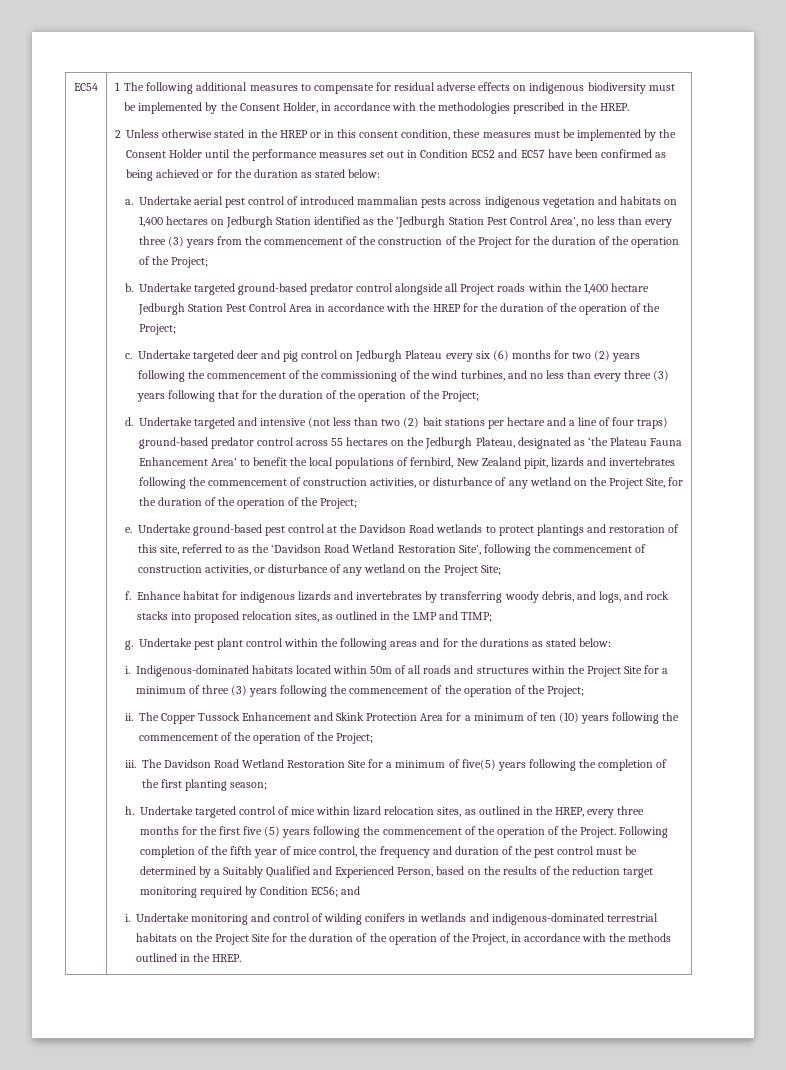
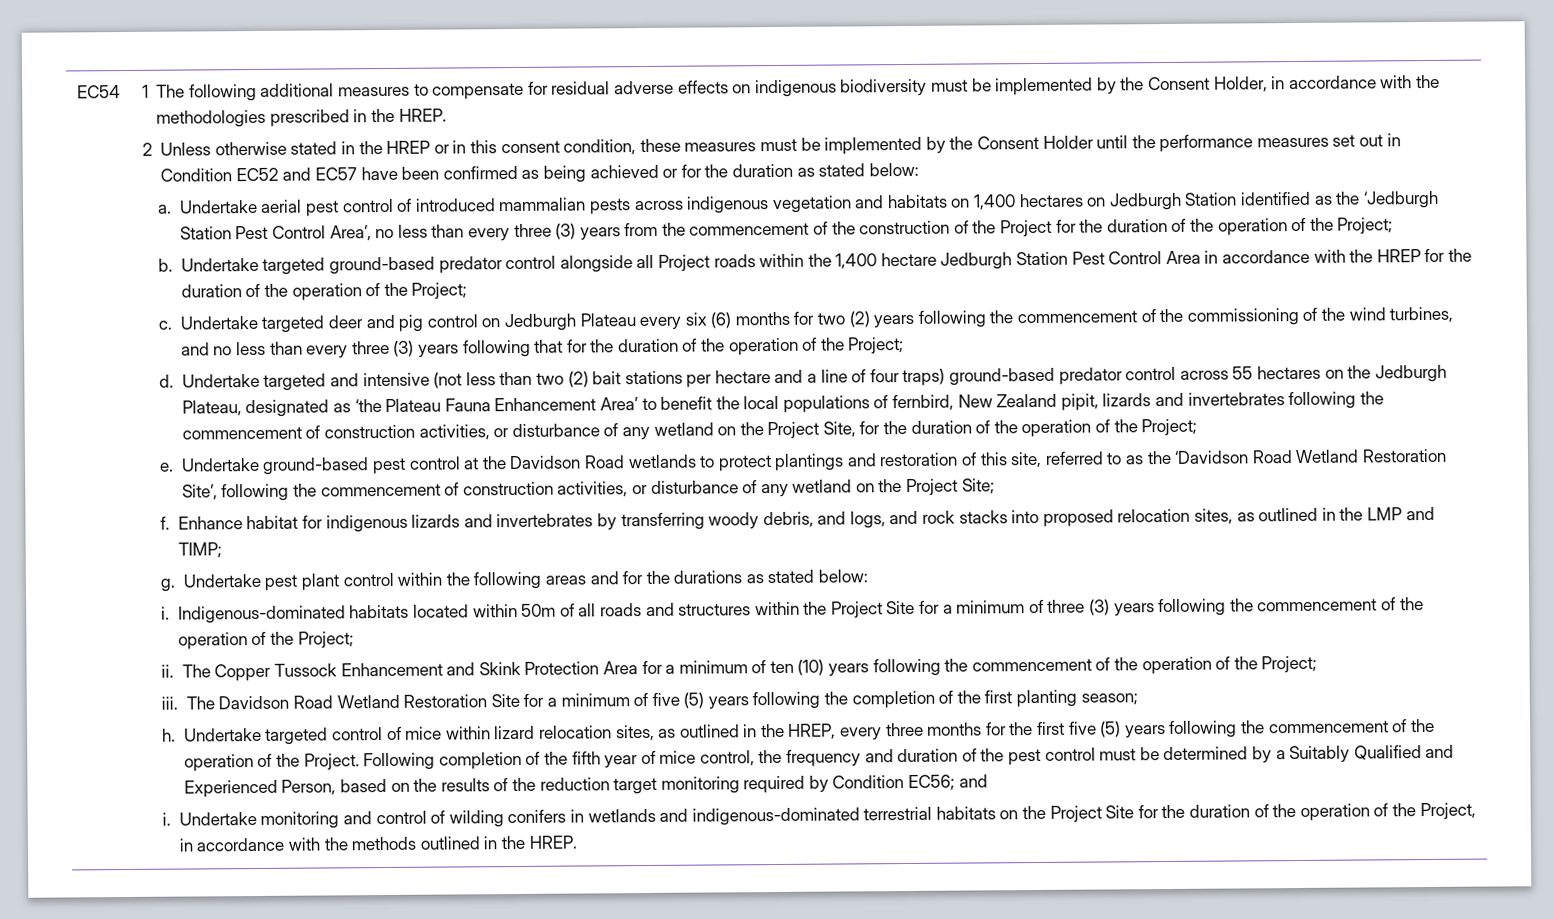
[461,759,496,770] five(5) -> [651,692,705,709] five (5)

